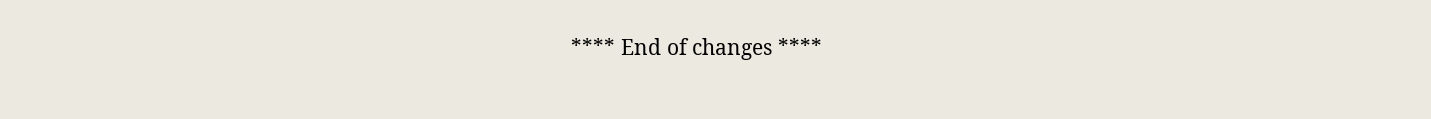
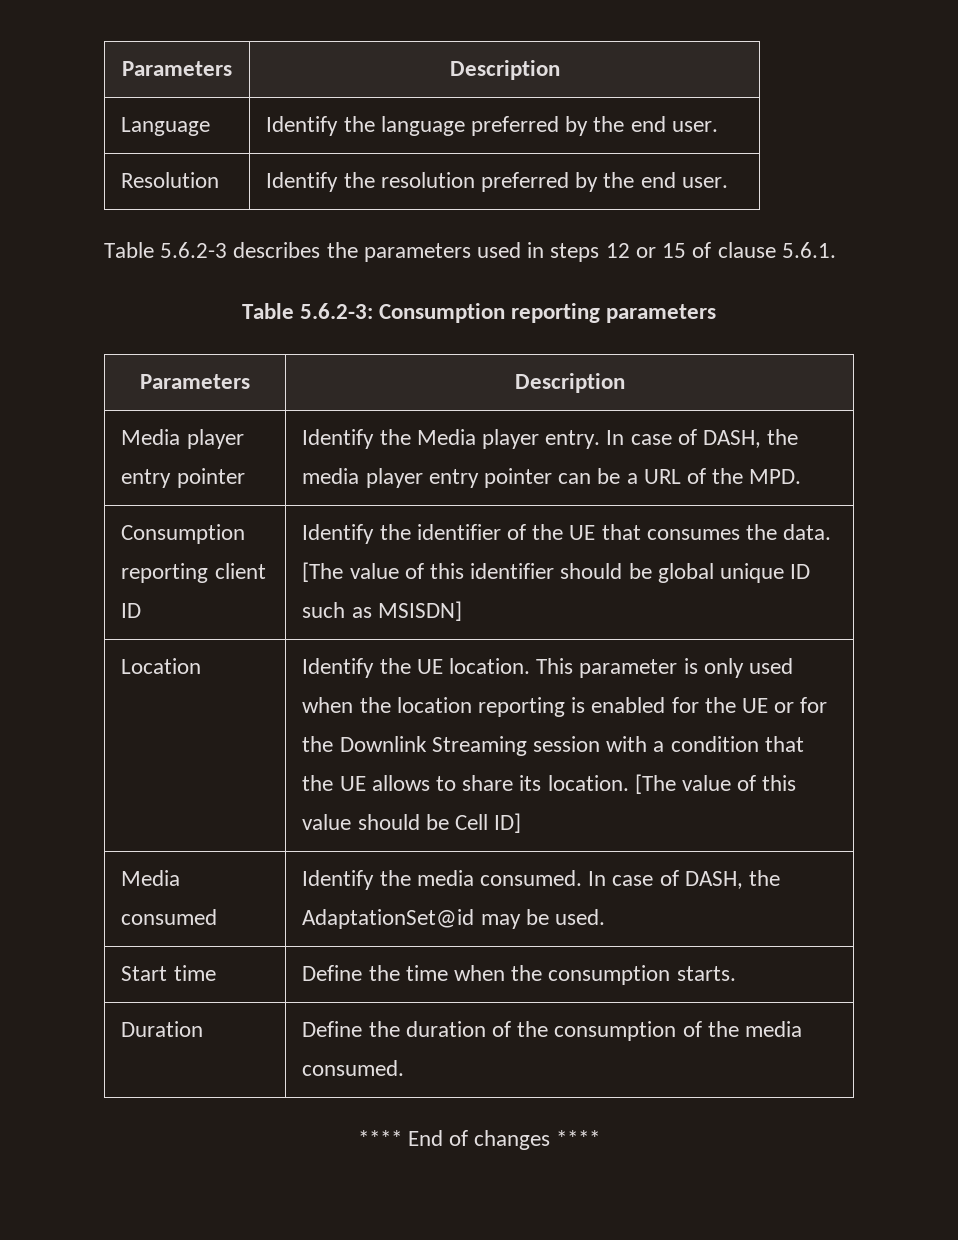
(571, 46) none -> [122,61,232,76] [449,60,560,80] [121,117,211,136] [266,116,718,136] [121,172,220,188] [266,172,728,192] [104,242,836,262] [241,303,717,323] [140,374,250,389] [514,373,625,393] [121,429,244,449] [121,468,245,488] [302,429,799,449] [302,468,802,488] [121,524,246,544] [121,563,266,583] [121,603,142,618] [302,524,832,544] [302,562,811,583] [302,601,462,621] [121,658,202,674] [302,658,793,678] [302,697,828,717] [302,736,804,756] [302,774,797,794] [302,813,522,833] [121,870,181,886] [121,909,218,925] [302,870,780,890] [302,909,605,929] [121,965,216,981] [302,965,736,985] [121,1021,204,1037] [302,1021,802,1041] [302,1060,405,1076] Parameters | Description // Language | Identify the language preferred by the end user. // Resolution | Identify the resolution preferred by the end user. // Table 5.6.2-3 describes the parameters used in steps 12 or 15 of clause 5.6.1. // Table 5.6.2-3: Consumption reporting parameters // Parameters | Description // Media player entry pointer | Identify the Media player entry. In case of DASH, the media player entry pointer can be a URL of the MPD. // Consumption reporting client ID | Identify the identifier of the UE that consumes the data. [The value of this identifier should be global unique ID such as MSISDN] // Location | Identify the UE location. This parameter is only used when the location reporting is enabled for the UE or for the Downlink Streaming session with a condition that the UE allows to share its location. [The value of this value should be Cell ID] // Media consumed | Identify the media consumed. In case of DASH, the AdaptationSet@id may be used. // Start time | Define the time when the consumption starts. // Duration | Define the duration of the consumption of the media consumed. //

